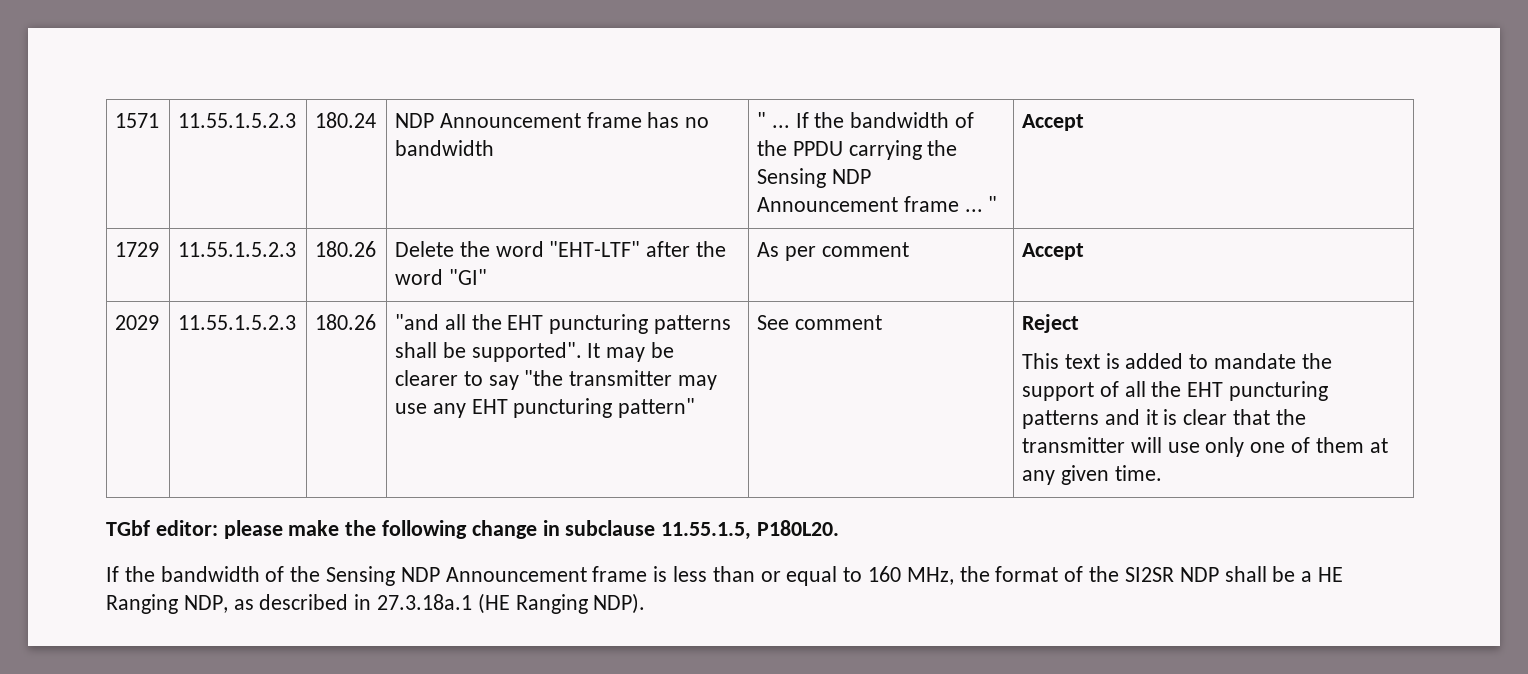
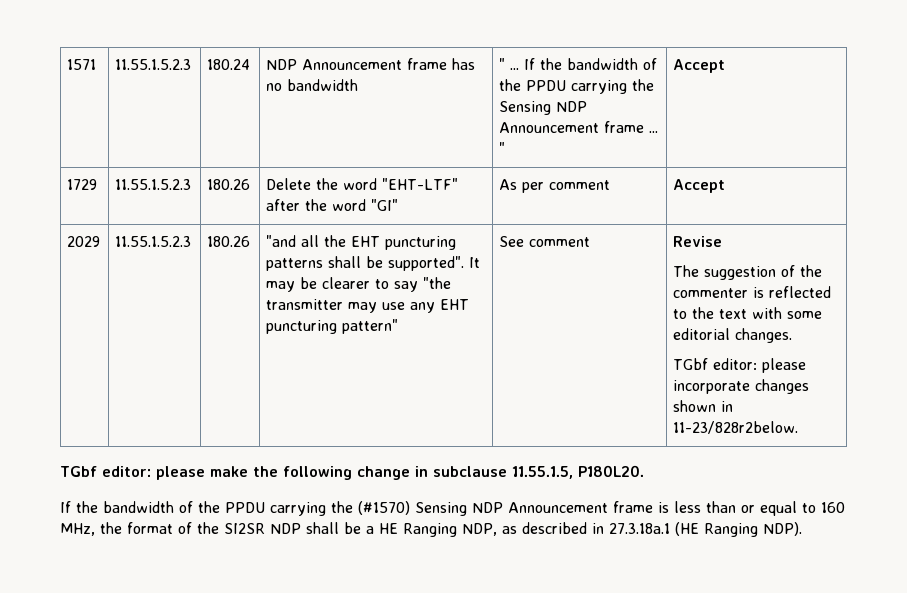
[1022,314,1080,333] [1022,353,1332,369] [1022,381,1329,401] [1022,409,1306,429] [1022,437,1388,457] [1022,465,1162,485] Reject // This text is added to mandate the support of all the EHT puncturing patterns and it is clear that the transmitter will use only one of them at any given time. -> [673,236,723,247] [673,265,823,280] [673,286,832,298] [673,307,823,319] [673,328,793,343] [673,358,807,373] [673,379,810,394] [673,400,734,412] [673,421,799,434] Revise // The suggestion of the commenter is reflected to the text with some editorial changes. // TGbf editor: please incorporate changes shown in 11-23/828r2below.
(321, 574) none -> [225,501,410,516] PPDU carrying the (#1570)

